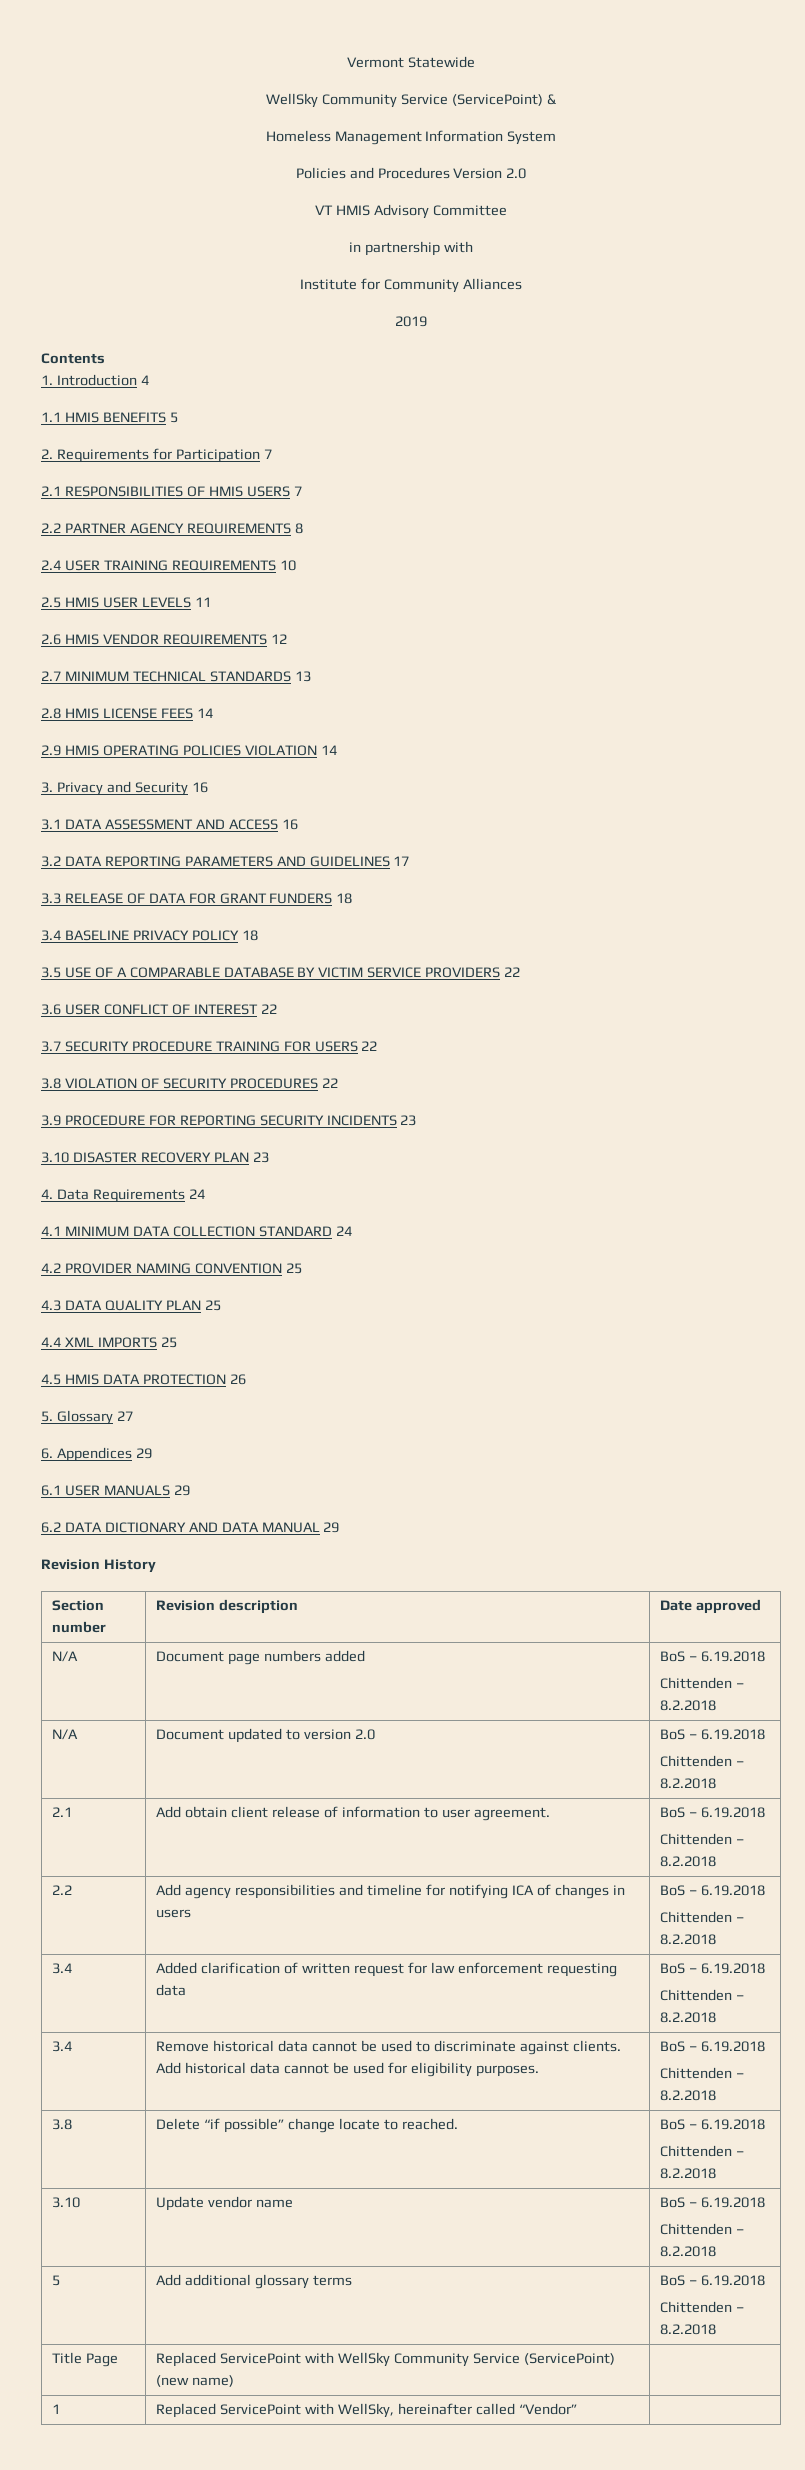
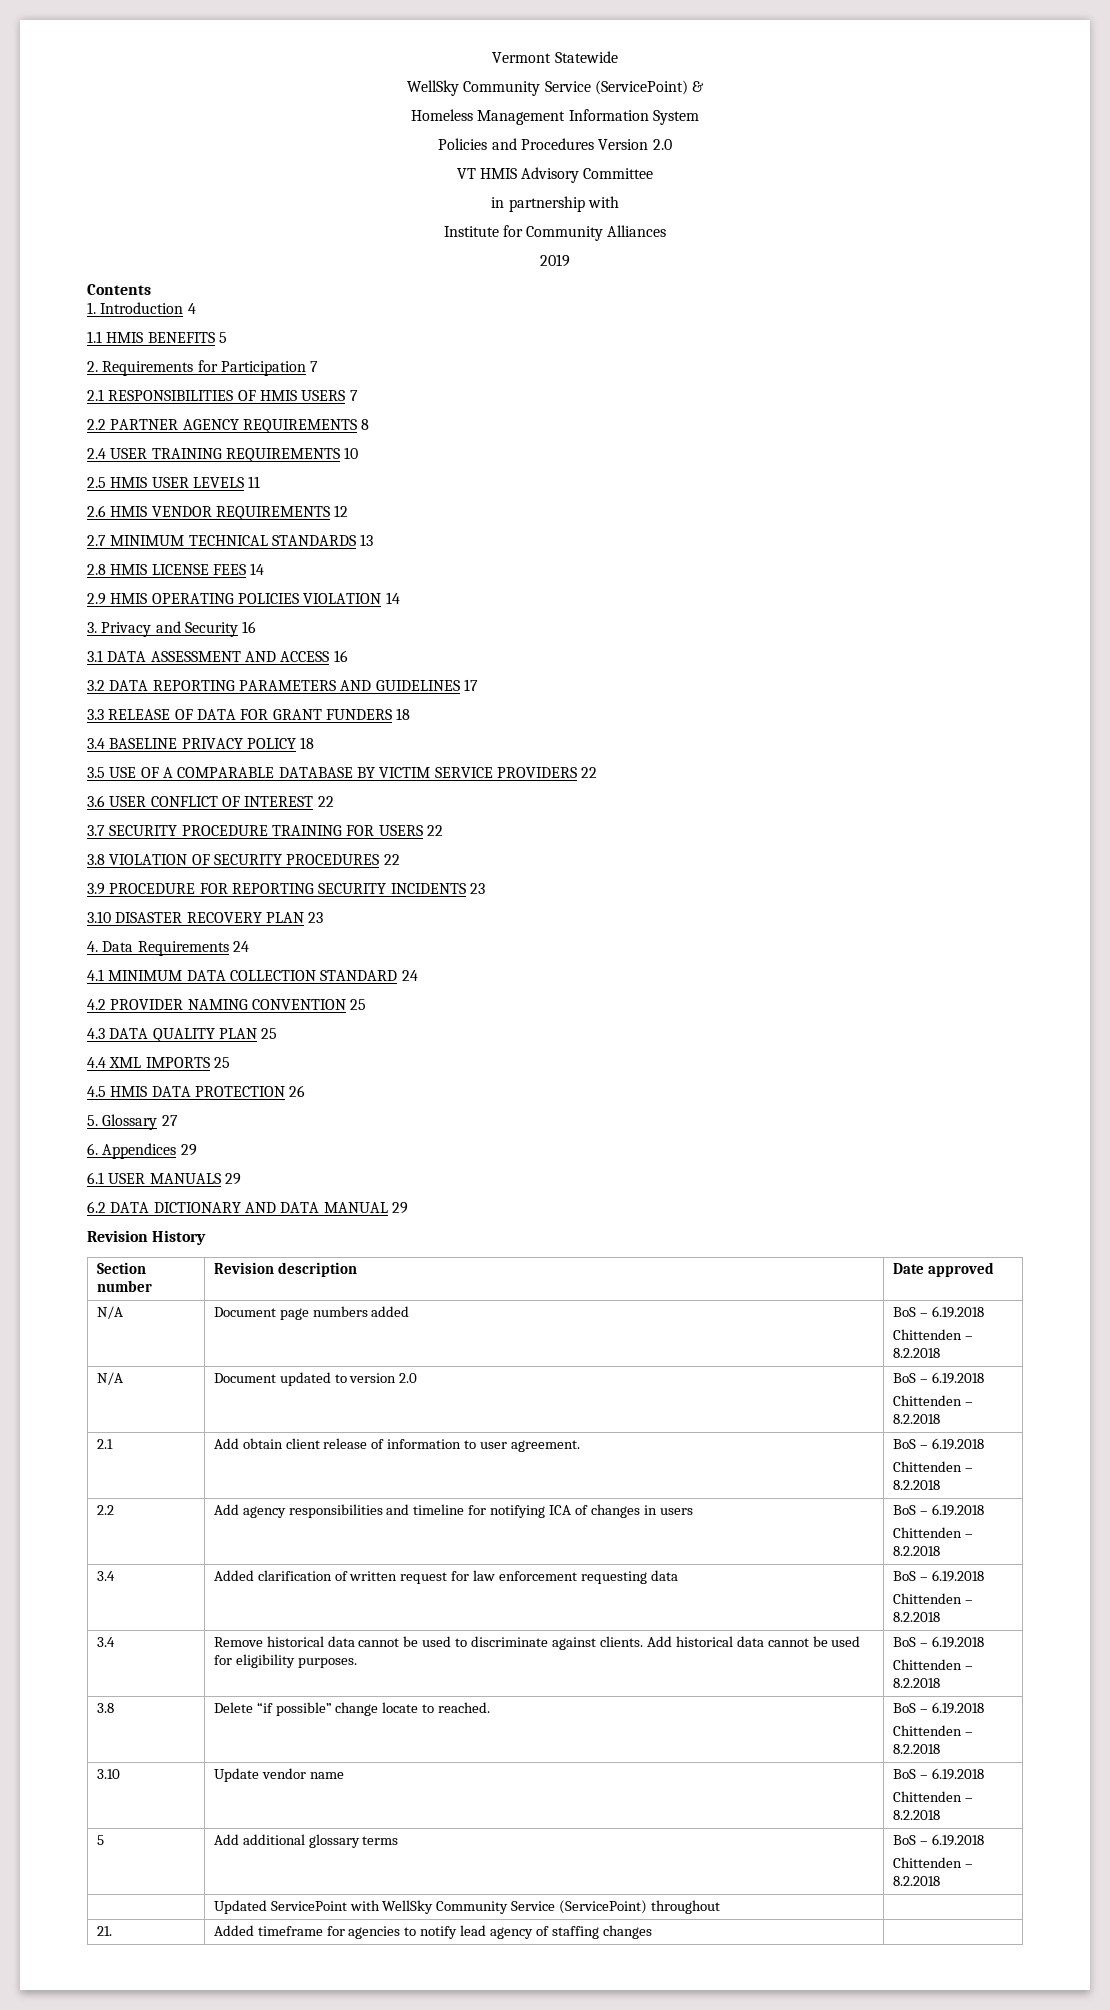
[52,2352,119,2367] [156,2352,217,2367] Title Page | Replaced -> [213,1900,267,1914] | Updated
[156,2375,235,2387] [52,2404,61,2414] [156,2403,577,2418] (new name) | // 1 | Replaced ServicePoint with WellSky, hereinafter called “Vendor” -> [651,1900,721,1914] [96,1926,112,1936] [213,1925,652,1939] throughout | // 21. | Added timeframe for agencies to notify lead agency of staffing changes

